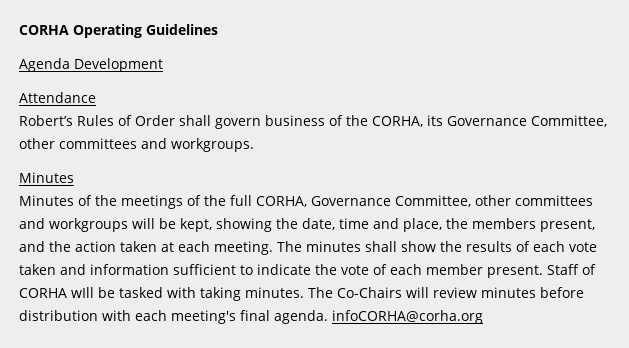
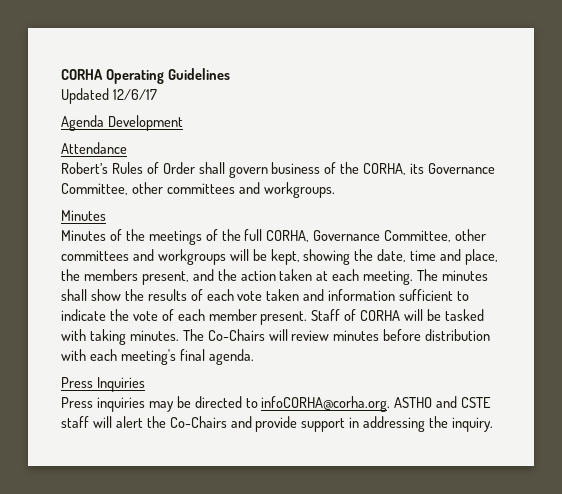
(218, 29) none -> [61,88,157,104] // Updated 12/6/17
[71,287,94,298] wIll -> [404,309,424,321] will
[332,310,483,324] infoCORHA@corha.org -> [61,377,145,392] [61,396,492,412] [61,416,494,432] // Press Inquiries // Press inquiries may be directed to infoCORHA@corha.org. ASTHO and CSTE staff will alert the Co-Chairs and provide support in addressing the inquiry.

